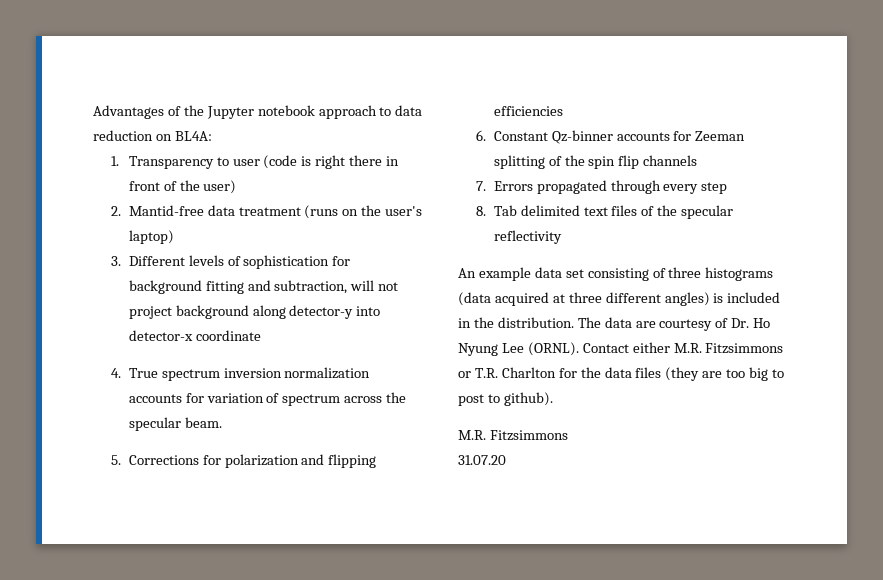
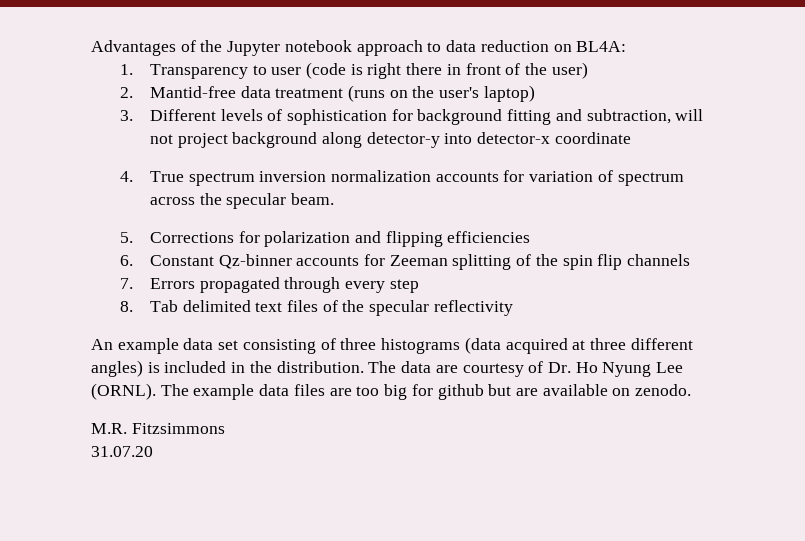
[582,342,784,354] [458,367,601,378] Contact either M.R. Fitzsimmons or T.R. Charlton for the -> [160,384,255,400] The example
[665,367,700,381] (they -> (325, 390) none
[772,369,785,378] [458,392,553,406] to post to github). -> [411,384,692,400] for github but are available on zenodo.

